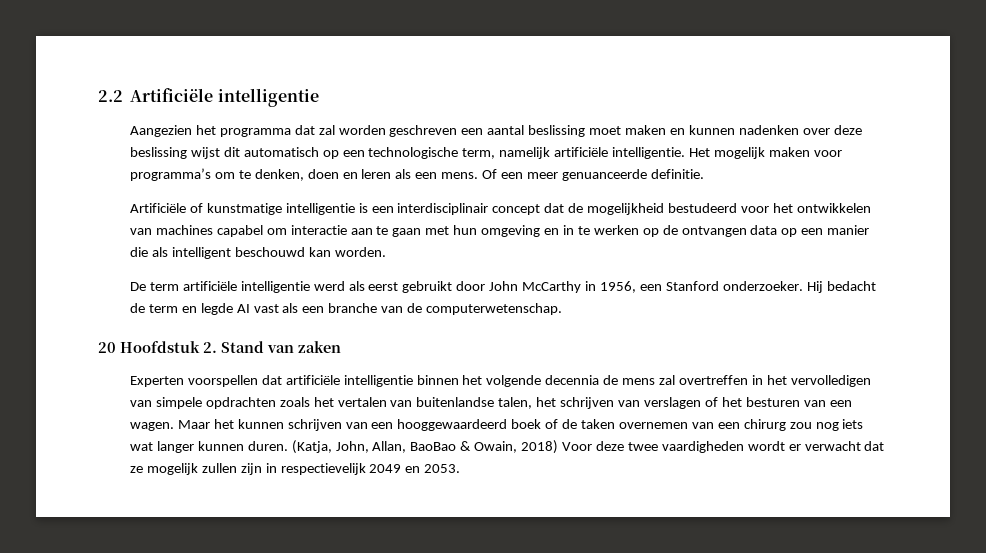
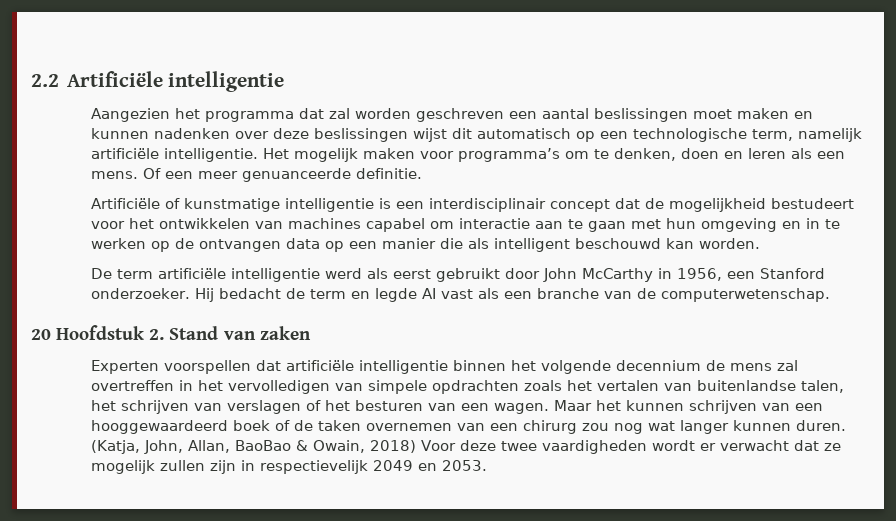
[528,125,586,137] beslissing -> [593,108,688,122] beslissingen
[129,147,187,159] beslissing -> [313,128,408,142] beslissingen
[668,203,738,213] bestudeerd -> [770,198,854,209] bestudeert
[545,375,600,385] decennia -> [615,360,701,371] decennium
[842,419,864,429] iets -> (643, 428) none

